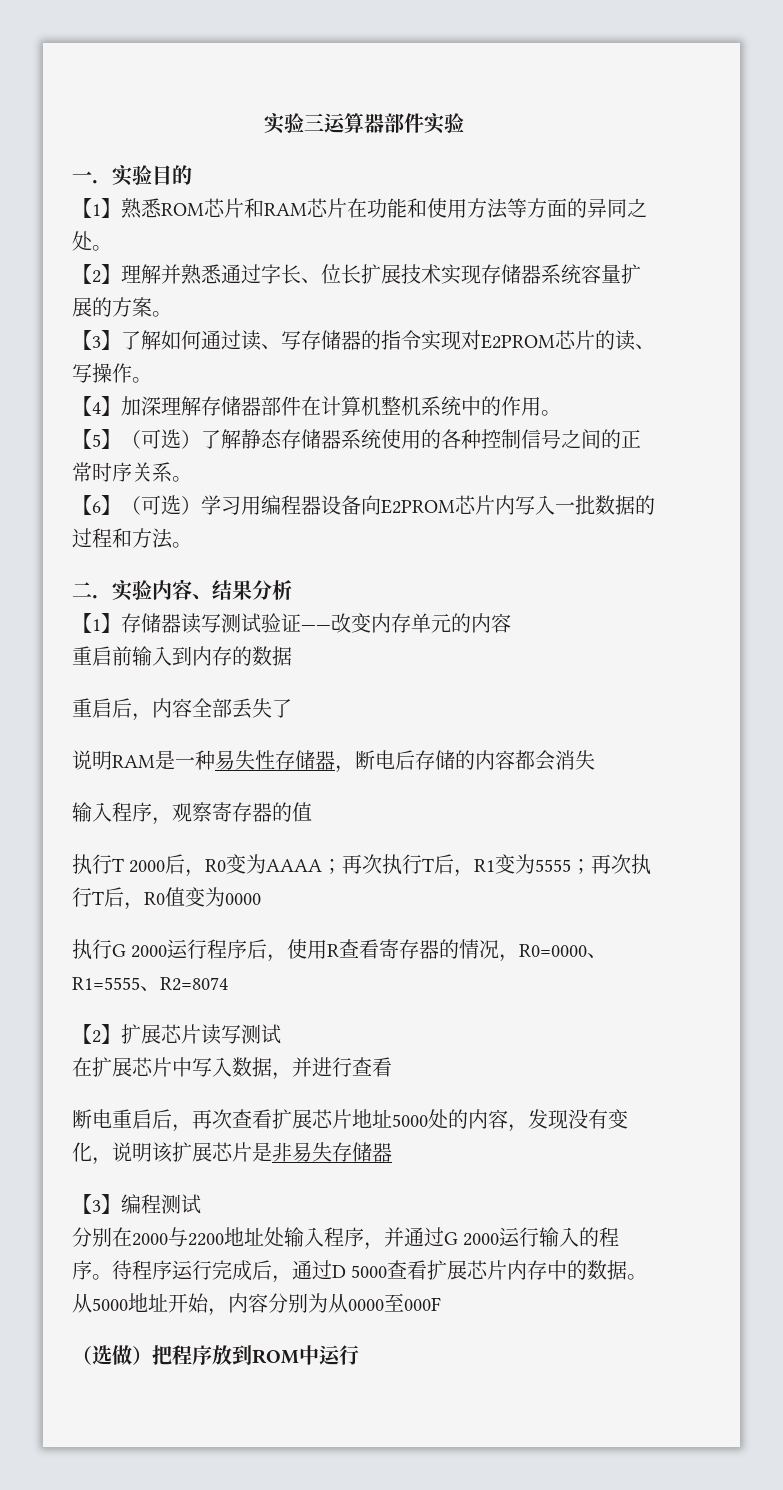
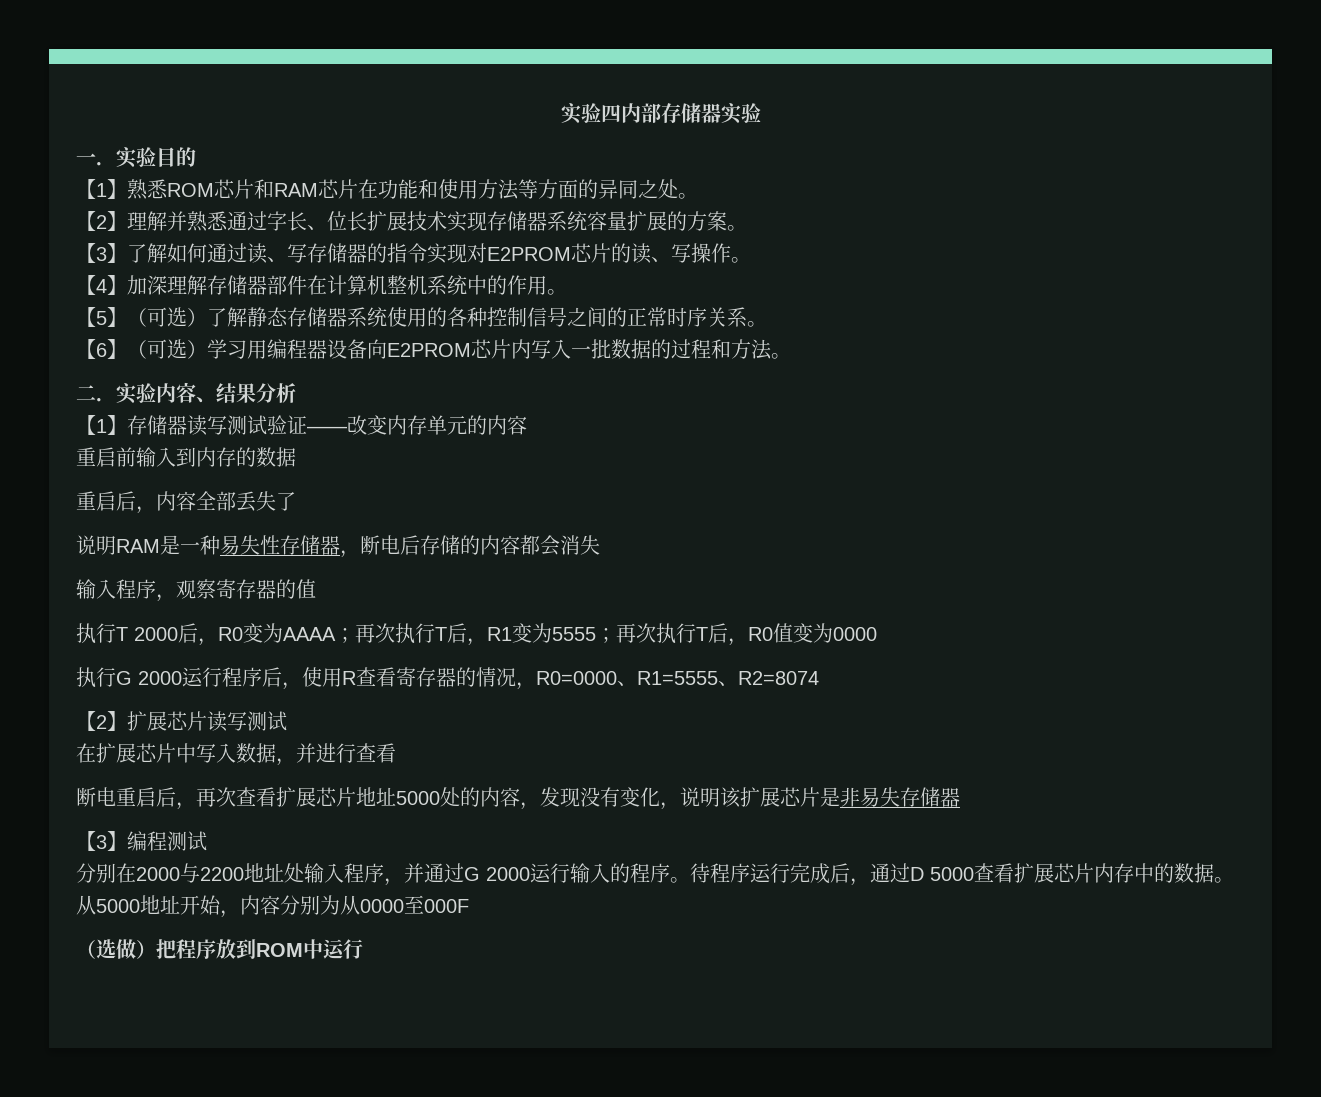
[263,113,424,134] 实验三运算器部件 -> [560,103,721,124] 实验四内部存储器

